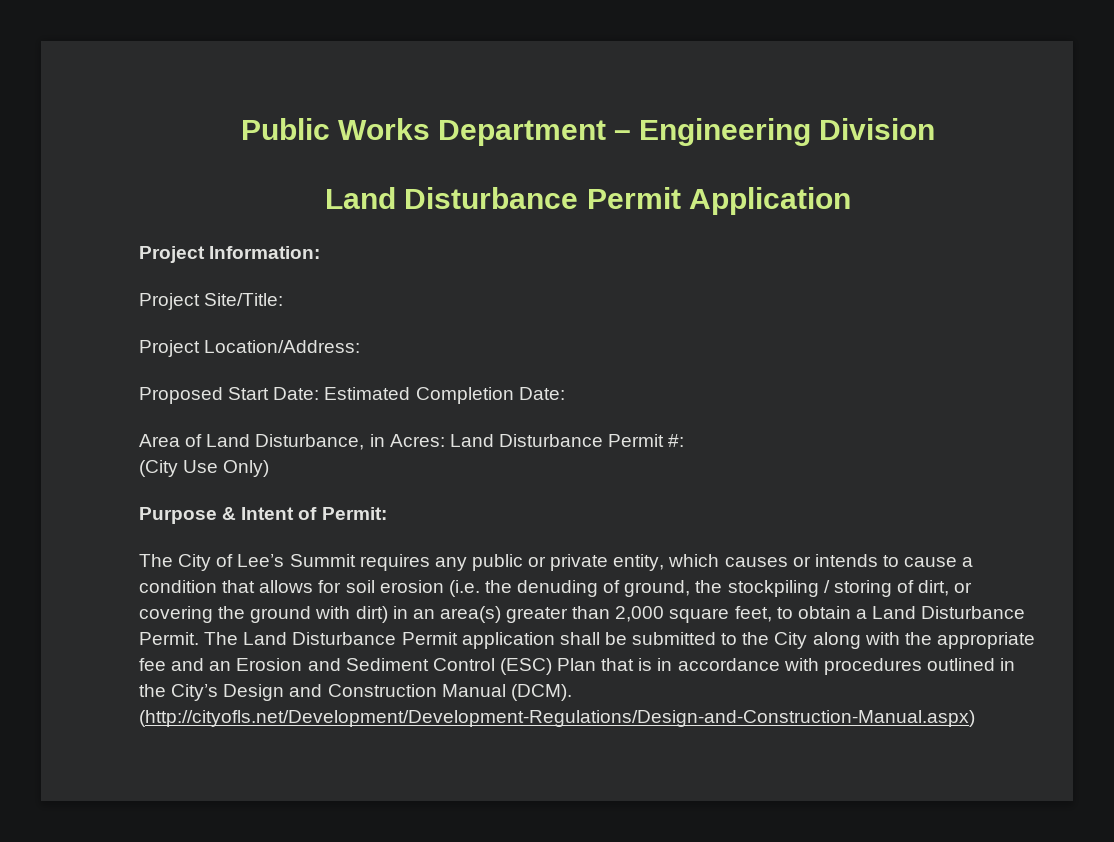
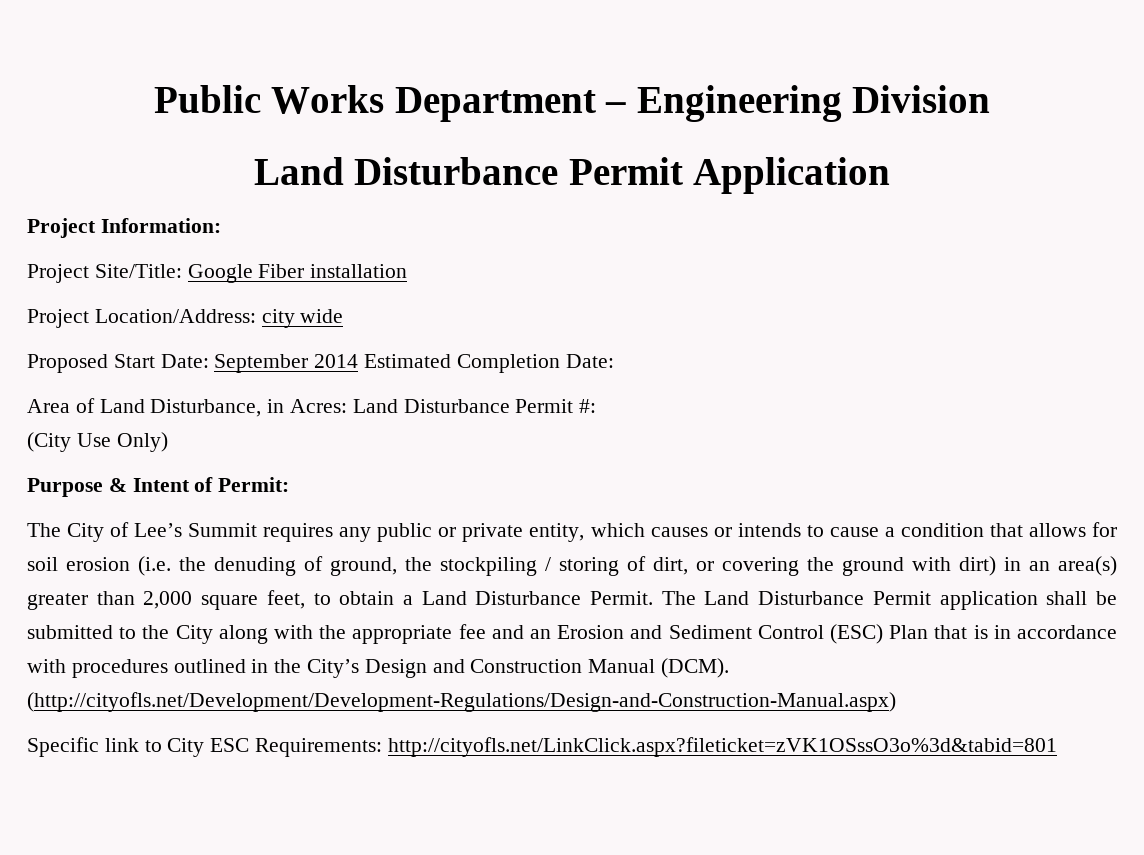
(284, 299) none -> [187,264,408,283] Google Fiber installation
(361, 346) none -> [261,309,344,328] city wide
(320, 393) none -> [214,354,359,373] September 2014
(975, 718) none -> [27,737,1057,757] // Specific link to City ESC Requirements: http://cityofls.net/LinkClick.aspx?fileticket=zVK1OSssO3o%3d&tabid=801

